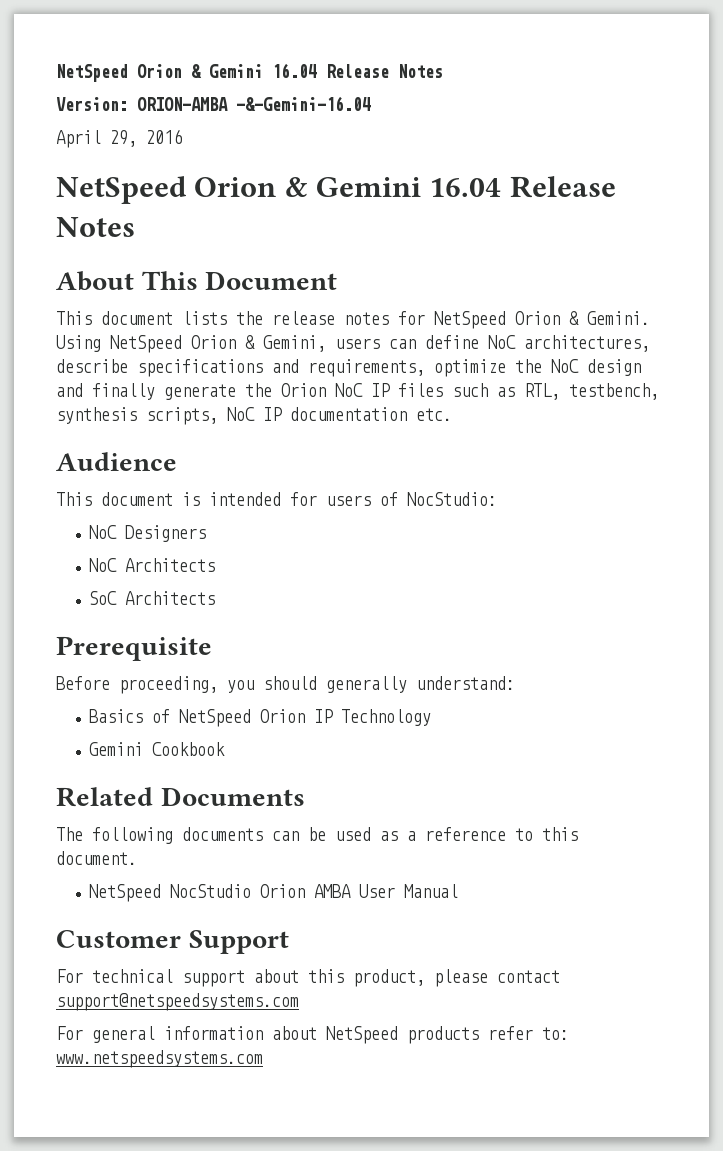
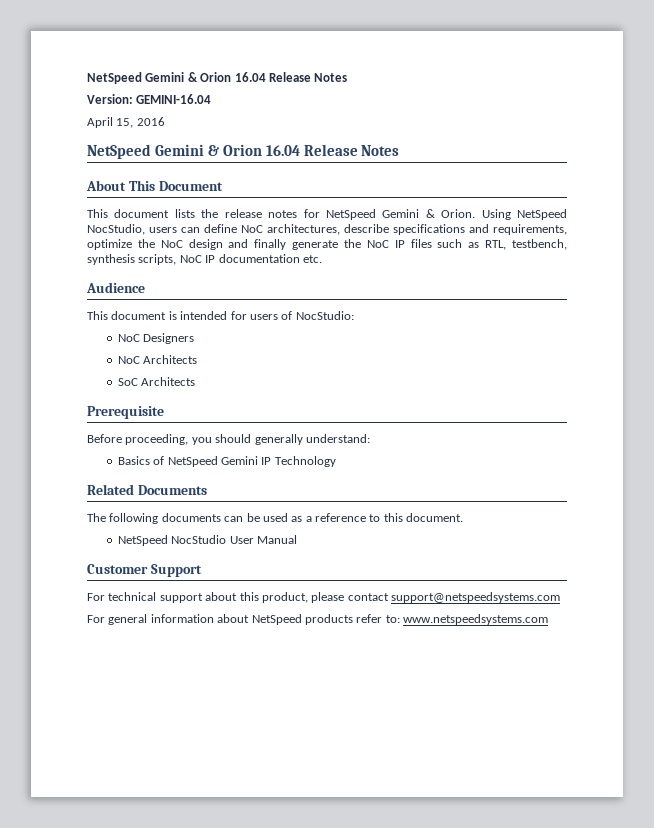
[56,64,263,82] NetSpeed Orion & Gemini -> [87,72,232,84] NetSpeed Gemini & Orion
[137,96,371,111] ORION-AMBA -&-Gemini-16.04 -> [136,94,212,104] GEMINI-16.04
[110,130,137,147] 29, -> [116,118,134,128] 15,
[194,177,422,197] Orion & Gemini -> [154,144,262,156] Gemini & Orion
[515,311,650,325] [56,335,326,353] Orion & Gemini. Using NetSpeed Orion & Gemini, -> [382,209,567,220] [87,224,145,235] Gemini & Orion. Using NetSpeed NocStudio,
[281,383,326,397] Orion -> (361, 243) none
[259,709,305,723] Orion -> [220,456,258,465] Gemini
[88,742,225,756] // Gemini Cookbook -> (336, 461) none
[259,884,351,898] Orion AMBA -> (227, 539) none

